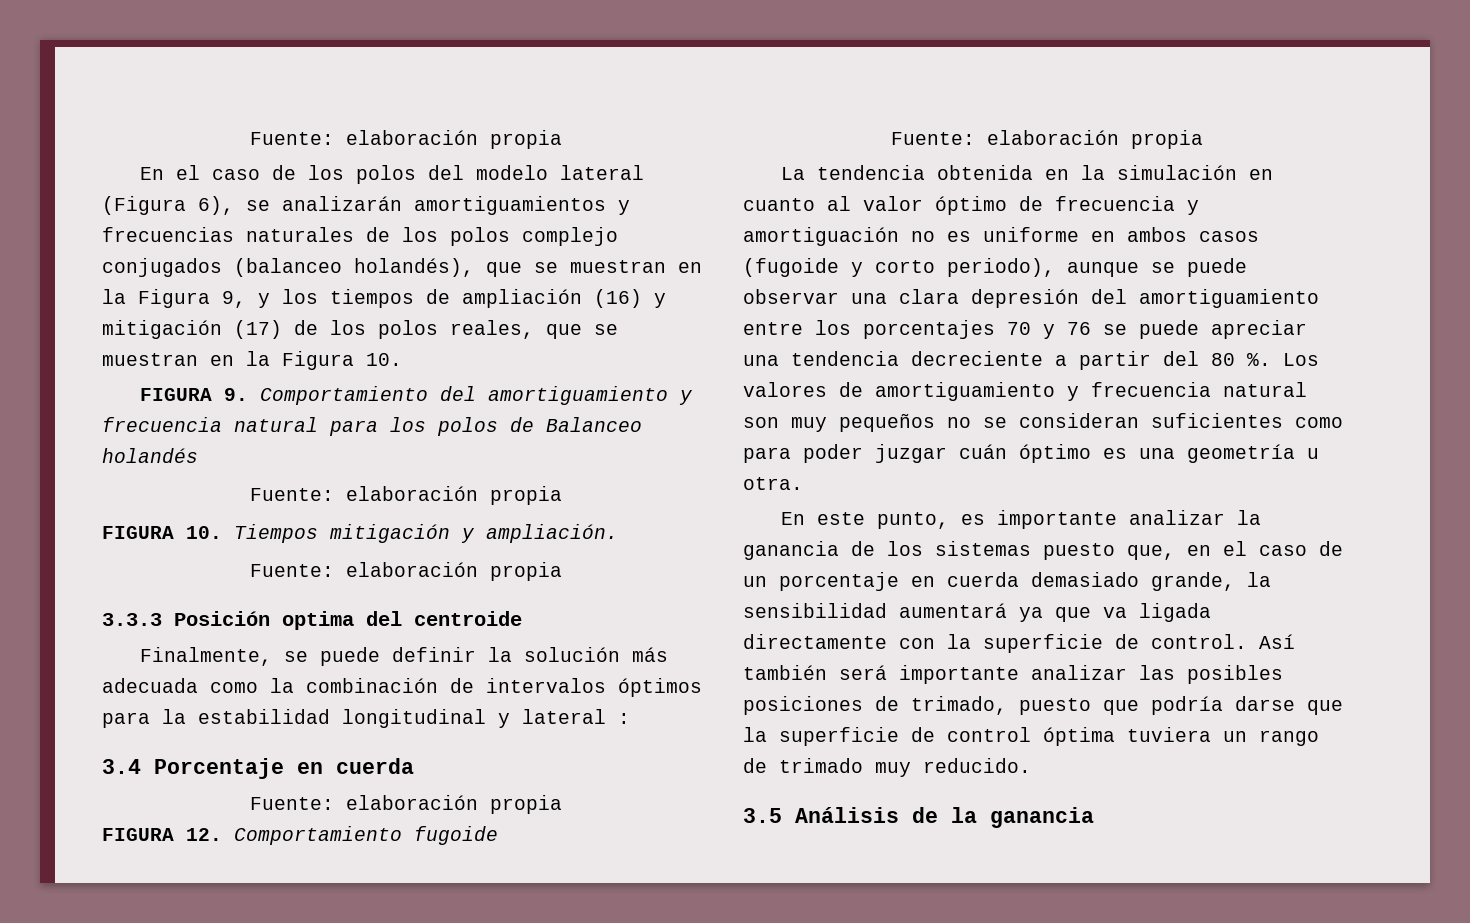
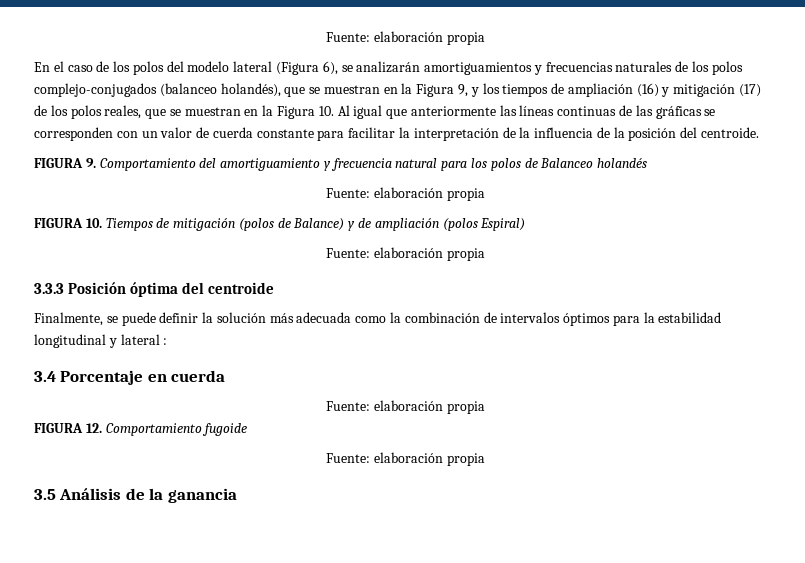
[522,227,618,246] [102,258,222,277] complejo conjugados -> [34,83,157,97] complejo-conjugados
(402, 359) none -> [337,105,716,119] [34,127,760,141] Al igual que anteriormente las líneas continuas de las gráficas se corresponden con un valor de cuerda constante para facilitar la interpretación de la influencia de la posición del centroide.
[330,524,618,543] mitigación y ampliación. -> [156,218,526,231] de mitigación (polos de Balance) y de ampliación (polos Espiral)
[282,611,354,630] optima -> [130,282,179,297] óptima
[780,165,1273,180] [743,196,1199,215] [743,227,1259,246] [743,258,1247,277] [743,289,1319,308] [743,320,1307,339] [743,351,1319,370] [743,382,1307,401] [743,413,1343,432] [743,444,1319,463] [743,477,803,490] [780,510,1261,529] [743,541,1343,560] [743,572,1271,591] [743,603,1211,622] [743,634,1295,653] [743,665,1283,684] [743,696,1343,715] [743,727,1319,746] [743,758,1031,777] // La tendencia obtenida en la simulación en cuanto al valor óptimo de frecuencia y amortiguación no es uniforme en ambos casos (fugoide y corto periodo), aunque se puede observar una clara depresión del amortiguamiento entre los porcentajes 70 y 76 se puede apreciar una tendencia decreciente a partir del 80 %. Los valores de amortiguamiento y frecuencia natural son muy pequeños no se consideran suficientes como para poder juzgar cuán óptimo es una geometría u otra. // En este punto, es importante analizar la ganancia de los sistemas puesto que, en el caso de un porcentaje en cuerda demasiado grande, la sensibilidad aumentará ya que va ligada directamente con la superficie de control. Así también será importante analizar las posibles posiciones de trimado, puesto que podría darse que la superficie de control óptima tuviera un rango de trimado muy reducido. -> (485, 459) none

